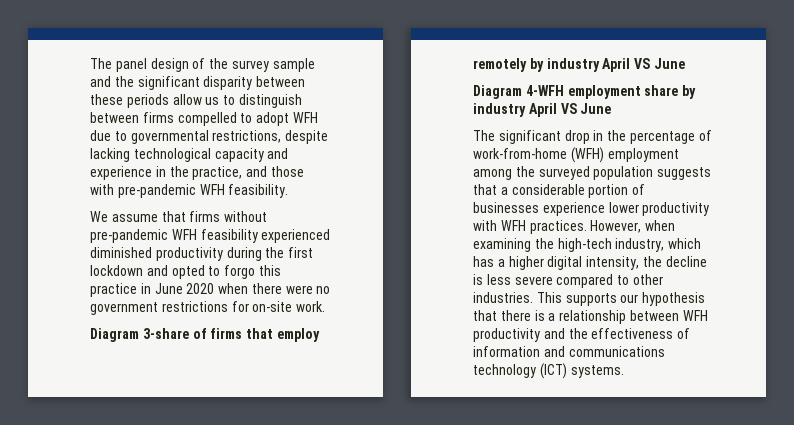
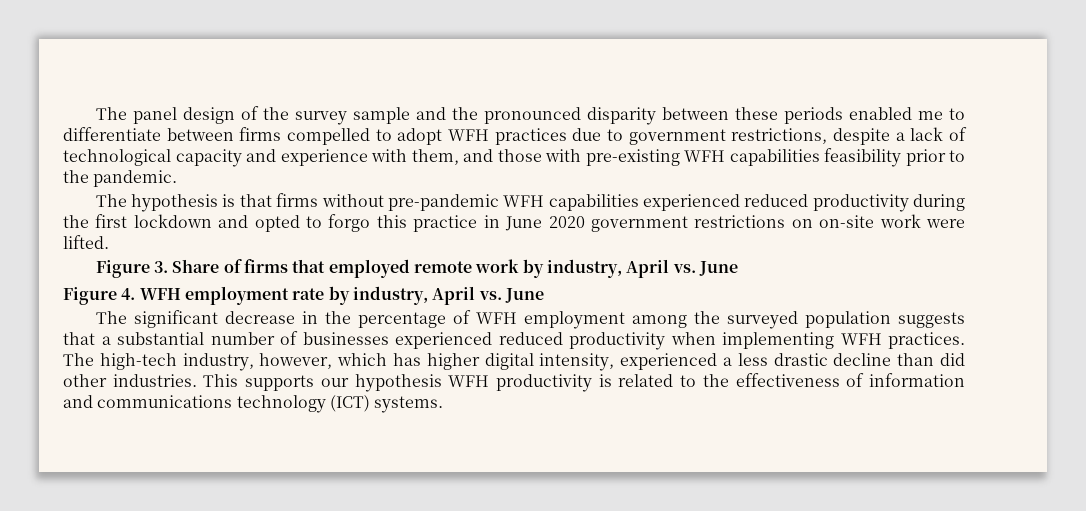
[137,76,200,90] significant -> [483,107,581,124] pronounced
[172,94,302,108] allow us to distinguish -> [848,107,966,120] [63,127,161,141] enabled me to differentiate
(318, 117) none -> [494,128,567,145] practices
[130,130,209,144] governmental -> [628,129,726,145] government
[90,148,130,162] lacking -> [895,127,967,141] a lack of
[155,166,304,180] [90,184,289,198] [90,211,158,222] in the practice, and those with pre-pandemic WFH feasibility. // We assume -> [371,148,965,167] [63,170,178,187] [95,194,236,212] with them, and those with pre-existing WFH capabilities feasibility prior to the pandemic. // The hypothesis is
[200,229,331,243] [90,247,152,258] feasibility experienced diminished -> [548,194,809,211] capabilities experienced reduced
[218,283,331,294] [90,301,326,315] [90,328,320,342] [473,58,685,72] [473,85,697,99] [473,103,577,117] when there were no government restrictions for on-site work. // Diagram 3-share of firms that employ remotely by industry April VS June // Diagram 4-WFH employment share by industry April VS -> [590,214,965,232] [63,235,109,249] [95,259,738,278] [63,286,502,305] government restrictions on on-site work were lifted. // Figure 3. Share of firms that employed remote work by industry, April vs. June // Figure 4. WFH employment rate by industry, April vs.
[564,130,590,144] drop -> [224,311,295,324] decrease
[473,147,604,163] work-from-home (WFH) -> [475,312,517,324] WFH
[511,184,646,198] [473,202,710,216] [473,220,676,234] [473,238,554,252] considerable portion of businesses experience lower productivity with WFH practices. However, when examining the -> [117,331,965,350] [63,353,94,366] substantial number of businesses experienced reduced productivity when implementing WFH practices. The
(665, 245) none -> [259,353,333,369] however,
[497,259,505,267] a -> (422, 359) none
[642,256,707,267] [473,274,630,288] the decline is less severe compared to -> [620,353,965,370] experienced a less drastic decline than did
[473,310,708,324] [473,328,565,342] that there is a relationship between WFH productivity and -> [448,374,697,392] WFH productivity is related to

